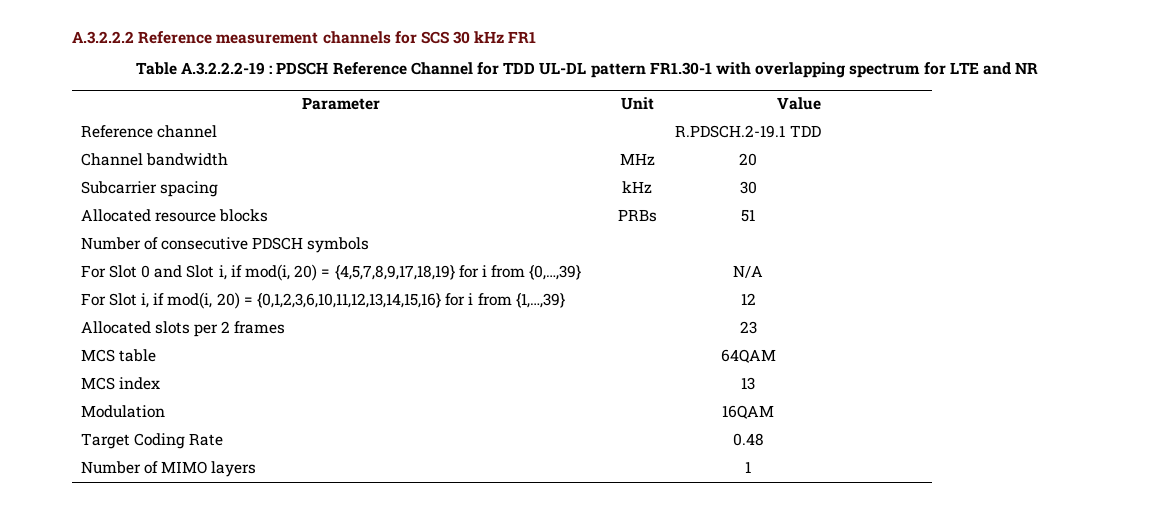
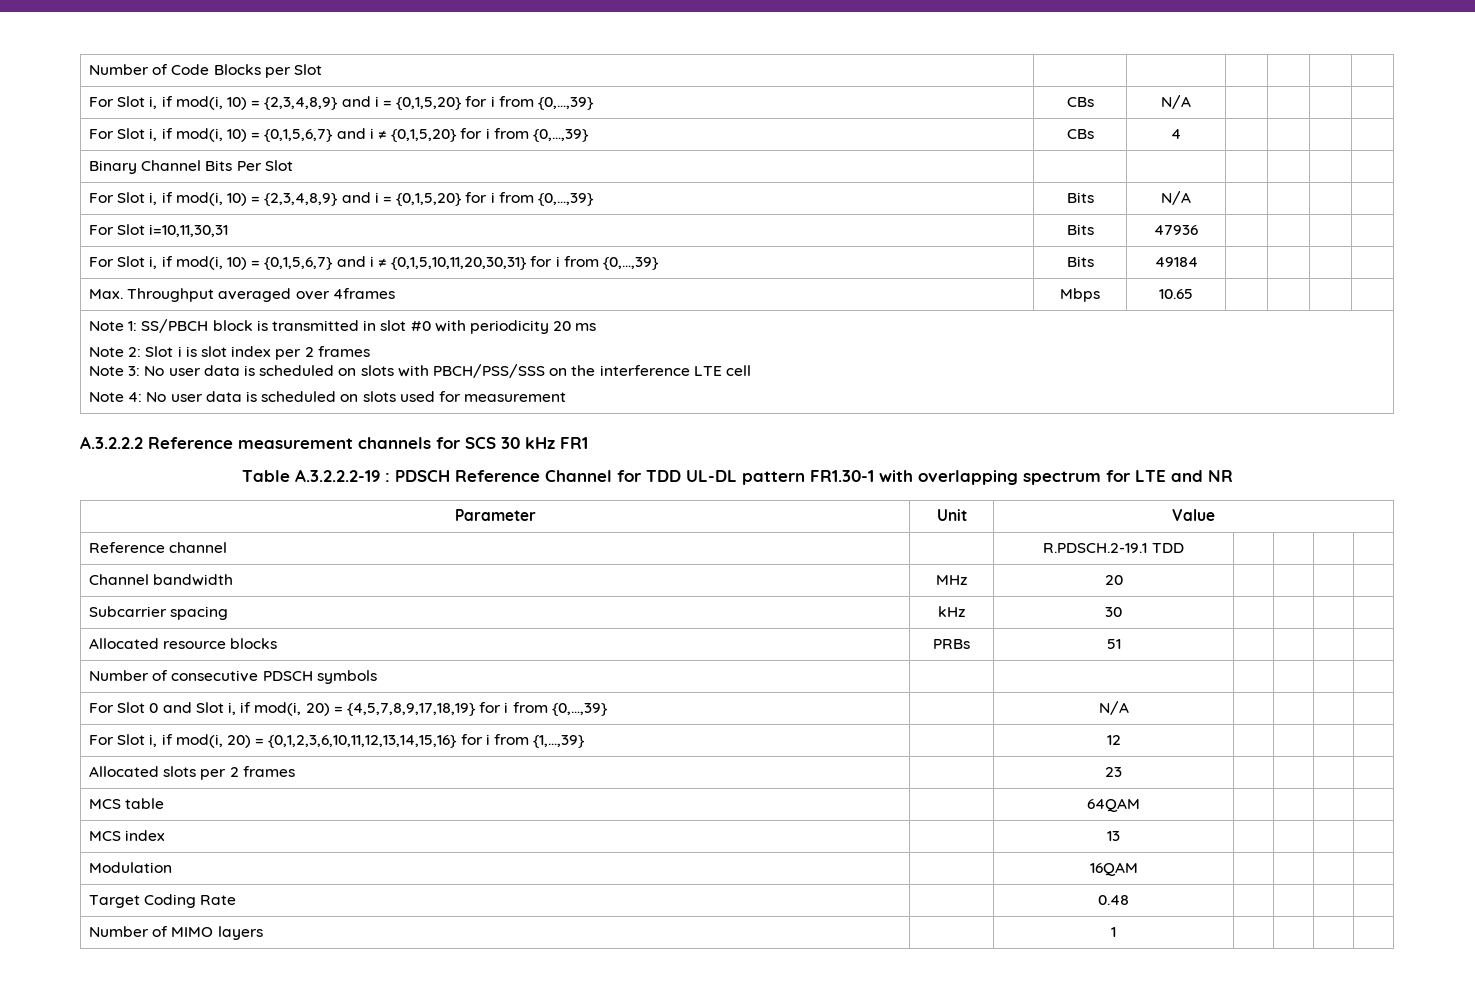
(72, 37) none -> [89,64,323,78] [89,96,594,110] [1066,97,1094,107] [1161,95,1191,109] [89,128,589,142] [1066,129,1094,139] [1171,129,1181,139] [89,160,293,174] [89,192,594,206] [1066,192,1094,203] [1161,191,1191,205] [89,224,229,237] [1066,224,1094,235] [1154,225,1198,235] [89,256,659,270] [1066,256,1094,267] [1154,257,1198,267] [89,288,395,302] [1060,288,1100,302] [1159,289,1193,299] [89,319,597,334] [89,346,370,360] [89,364,751,378] [89,391,567,402] Number of Code Blocks per Slot | | | | | | // For Slot i, if mod(i, 10) = {2,3,4,8,9} and i = {0,1,5,20} for i from {0,…,39} | CBs | N/A | | | | // For Slot i, if mod(i, 10) = {0,1,5,6,7} and i ≠ {0,1,5,20} for i from {0,…,39} | CBs | 4 | | | | // Binary Channel Bits Per Slot | | | | | | // For Slot i, if mod(i, 10) = {2,3,4,8,9} and i = {0,1,5,20} for i from {0,…,39} | Bits | N/A | | | | // For Slot i=10,11,30,31 | Bits | 47936 | | | | // For Slot i, if mod(i, 10) = {0,1,5,6,7} and i ≠ {0,1,5,10,11,20,30,31} for i from {0,…,39} | Bits | 49184 | | | | // Max. Throughput averaged over 4frames | Mbps | 10.65 | | | | // Note 1: SS/PBCH block is transmitted in slot #0 with periodicity 20 ms // Note 2: Slot i is slot index per 2 frames // Note 3: No user data is scheduled on slots with PBCH/PSS/SSS on the interference LTE cell // Note 4: No user data is scheduled on slots used for measurement //

